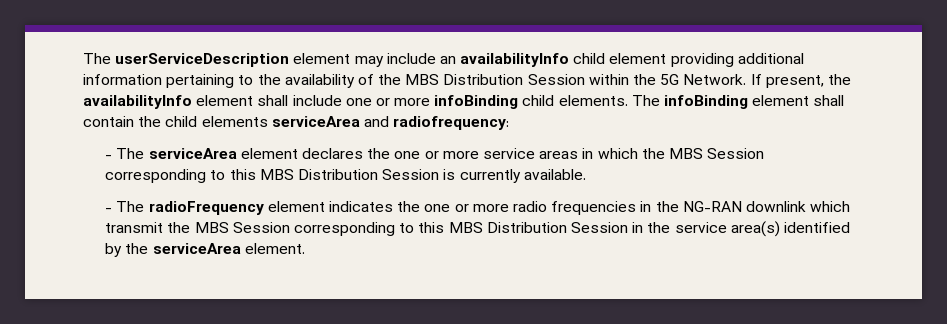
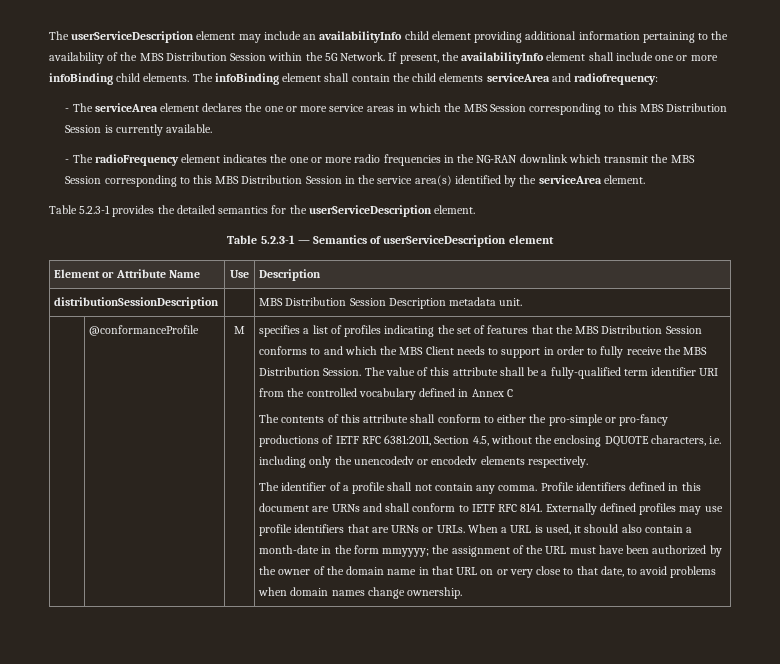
(305, 248) none -> [49,205,476,217] [227,235,554,247] [54,269,200,278] [230,270,249,278] [259,269,322,281] [54,297,220,309] [259,297,523,309] [89,325,200,336] [234,326,245,334] [259,325,702,337] [259,346,707,358] [259,367,719,379] [259,388,513,400] [259,414,669,426] [259,435,722,447] [259,456,588,468] [259,482,701,494] [259,503,723,515] [259,524,692,536] [259,545,722,557] [259,566,717,578] [258,587,463,599] // Table 5.2.3-1 provides the detailed semantics for the userServiceDescription element. // Table 5.2.3-1 — Semantics of userServiceDescription element // Element or Attribute Name | Use | Description // distributionSessionDescription | | MBS Distribution Session Description metadata unit. // | @conformanceProfile | M | specifies a list of profiles indicating the set of features that the MBS Distribution Session conforms to and which the MBS Client needs to support in order to fully receive the MBS Distribution Session. The value of this attribute shall be a fully-qualified term identifier URI from the controlled vocabulary defined in Annex C // The contents of this attribute shall conform to either the pro-simple or pro-fancy productions of IETF RFC 6381:2011, Section 4.5, without the enclosing DQUOTE characters, i.e. including only the unencodedv or encodedv elements respectively. // The identifier of a profile shall not contain any comma. Profile identifiers defined in this document are URNs and shall conform to IETF RFC 8141. Externally defined profiles may use profile identifiers that are URNs or URLs. When a URL is used, it should also contain a month-date in the form mmyyyy; the assignment of the URL must have been authorized by the owner of the domain name in that URL on or very close to that date, to avoid problems when domain names change ownership.

